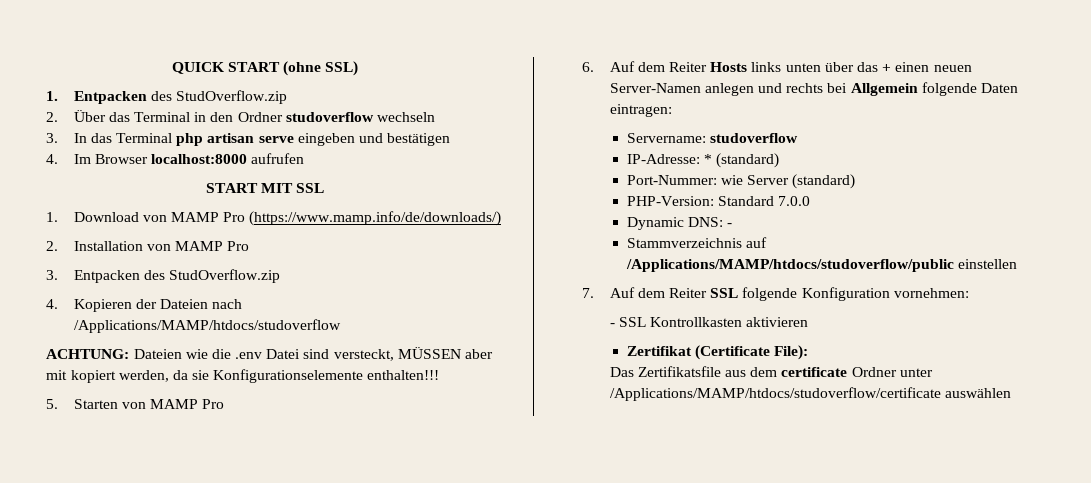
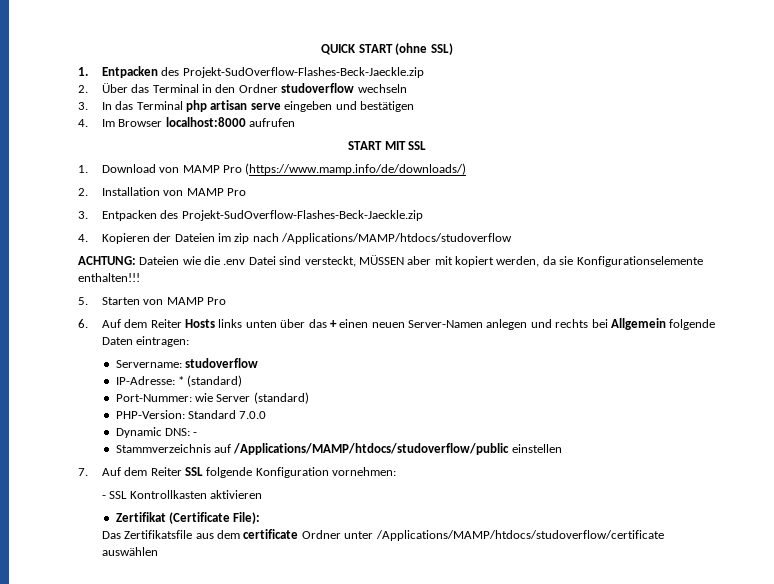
[176,90,288,104] StudOverflow.zip -> [182,67,424,78] Projekt-SudOverflow-Flashes-Beck-Jaeckle.zip
[169,269,281,283] StudOverflow.zip -> [181,210,423,221] Projekt-SudOverflow-Flashes-Beck-Jaeckle.zip
(209, 304) none -> [218,233,250,244] im zip

